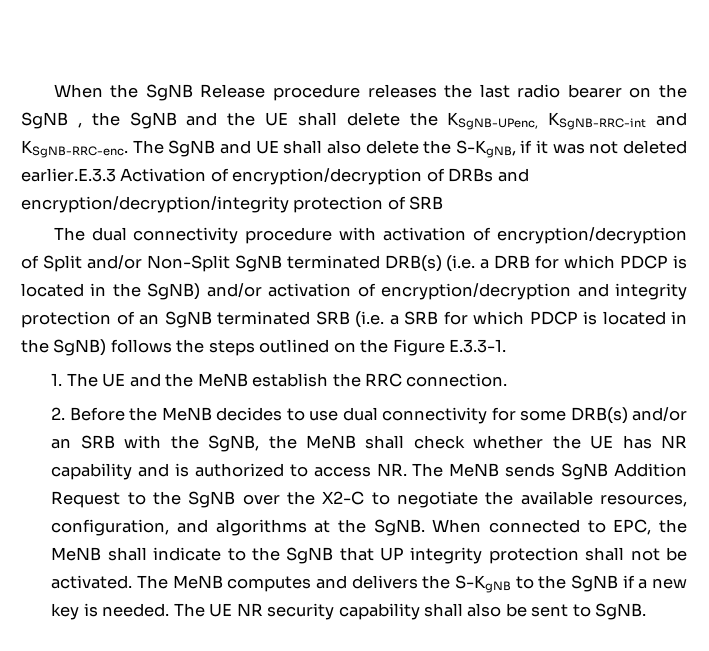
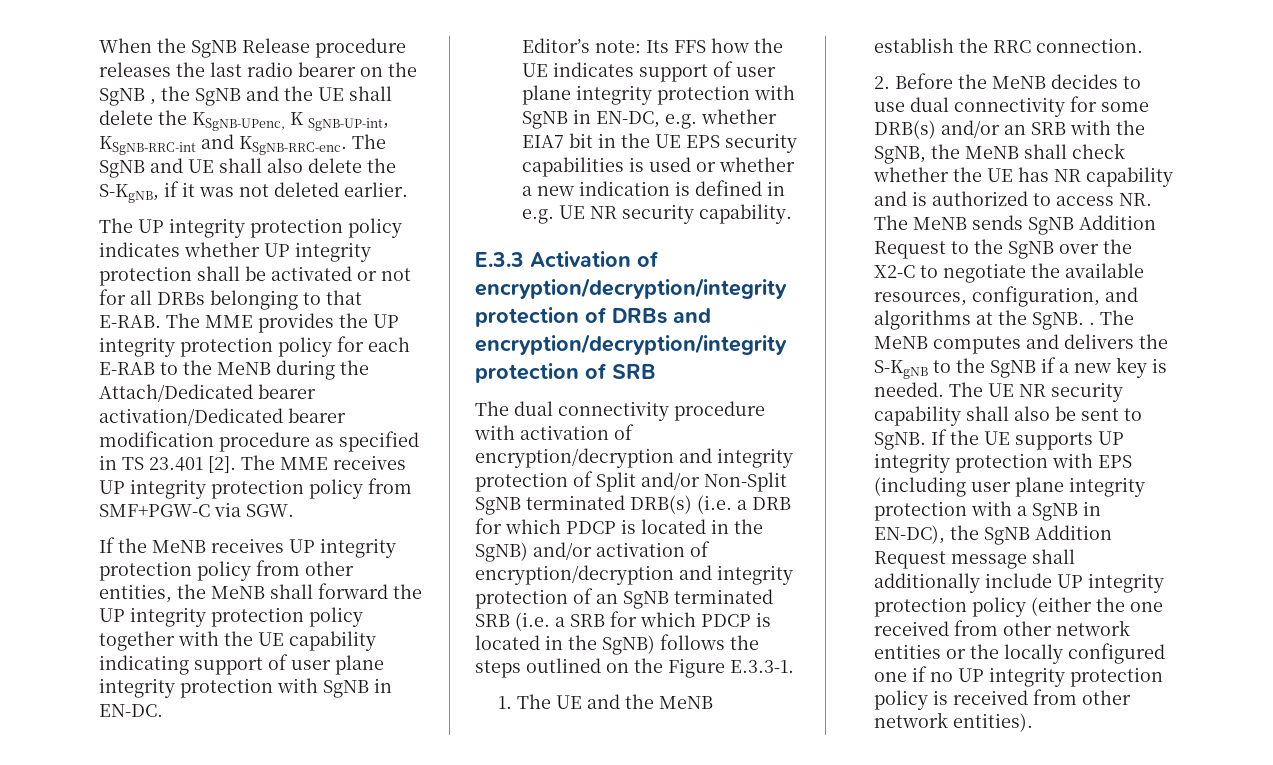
(539, 121) none -> [290,112,389,131] K SgNB-UP-int,
[21,168,423,185] earlier.E.3.3 Activation of encryption/decryption -> [344,182,408,197] [99,218,402,238] [99,242,371,262] [99,266,411,286] [99,289,362,310] [99,313,399,333] [99,336,410,357] [99,360,369,380] [99,384,316,402] [99,408,346,426] [99,431,419,452] [99,455,406,473] [99,478,412,499] [99,502,294,517] [99,537,396,558] [99,560,354,581] [99,583,422,603] [99,607,363,627] [99,631,376,651] [99,654,384,675] [99,678,392,698] [99,704,163,717] [521,38,783,53] [521,61,776,82] [521,85,795,105] [521,109,777,129] [521,133,797,153] [521,157,795,177] [521,180,785,196] [521,204,792,224] [475,251,659,267] [475,278,787,299] [475,307,579,327] earlier. // The UP integrity protection policy indicates whether UP integrity protection shall be activated or not for all DRBs belonging to that E-RAB. The MME provides the UP integrity protection policy for each E-RAB to the MeNB during the Attach/Dedicated bearer activation/Dedicated bearer modification procedure as specified in TS 23.401 [2]. The MME receives UP integrity protection policy from SMF+PGW-C via SGW. // If the MeNB receives UP integrity protection policy from other entities, the MeNB shall forward the UP integrity protection policy together with the UE capability indicating support of user plane integrity protection with SgNB in EN-DC. // Editor’s note: Its FFS how the UE indicates support of user plane integrity protection with SgNB in EN-DC, e.g. whether EIA7 bit in the UE EPS security capabilities is used or whether a new indication is defined in e.g. UE NR security capability. // E.3.3 Activation of encryption/decryption/integrity protection
(688, 235) none -> [679,448,793,468] [475,472,568,492] and integrity protection
[432,519,687,535] [51,547,687,564] [51,575,133,589] When connected to EPC, the MeNB shall indicate to the SgNB that UP integrity protection shall not be activated. -> [1089,322,1096,325] .
(647, 611) none -> [931,429,1125,450] [874,453,1133,473] [874,477,1146,497] [874,501,1102,521] [874,525,1113,545] [874,549,1076,569] [874,573,1165,593] [874,597,1164,617] [874,620,1131,636] [874,643,1166,664] [874,666,1164,687] [874,689,1132,710] [874,712,1034,732] If the UE supports UP integrity protection with EPS (including user plane integrity protection with a SgNB in EN-DC), the SgNB Addition Request message shall additionally include UP integrity protection policy (either the one received from other network entities or the locally configured one if no UP integrity protection policy is received from other network entities).

